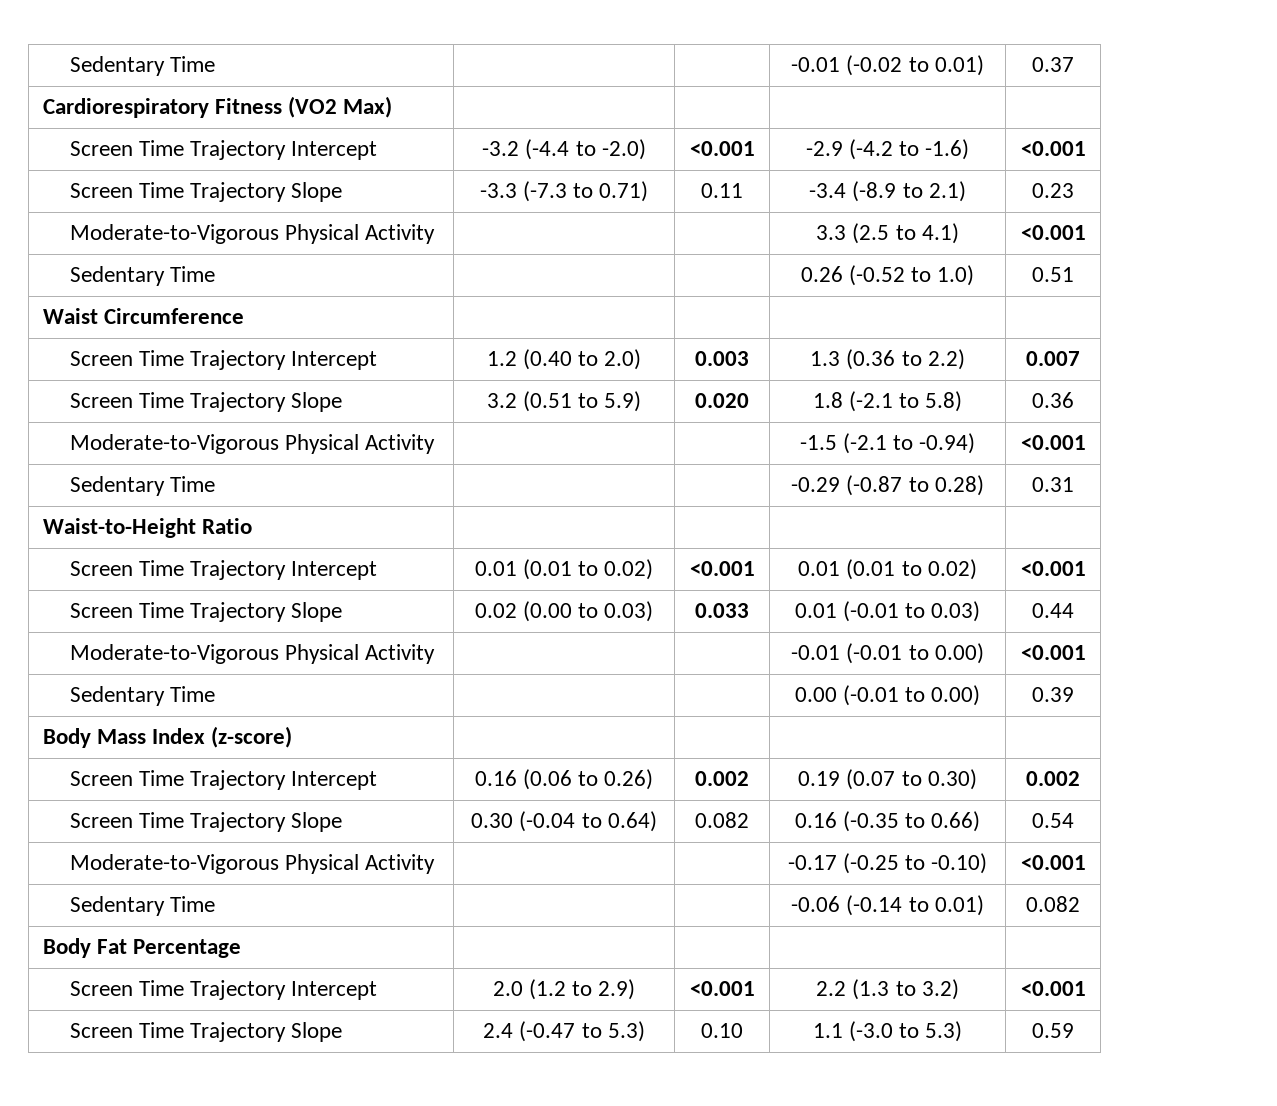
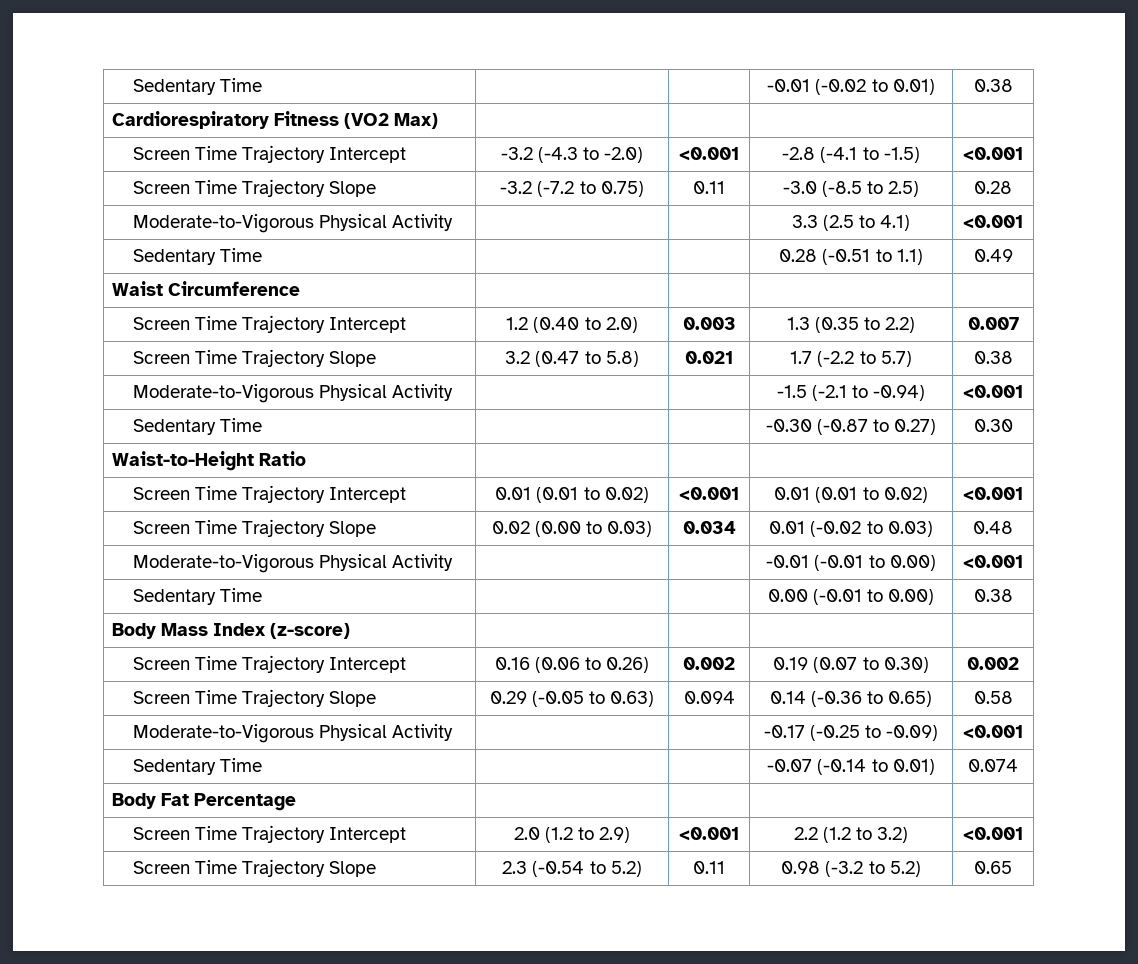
[1032,57,1074,72] 0.37 -> [973,79,1013,92] 0.38
[525,139,570,160] (-4.4 -> [537,147,578,163] (-4.3
[805,139,970,160] [1020,141,1086,156] [69,182,343,202] [479,181,649,202] [701,183,743,198] [809,181,966,202] [1032,183,1074,198] -2.9 (-4.2 to -1.6) | <0.001 // Screen Time Trajectory Slope | -3.3 (-7.3 to 0.71) | 0.11 | -3.4 (-8.9 to 2.1) | 0.23 -> [782,147,920,163] [962,147,1024,161] [132,179,376,197] [500,181,644,197] [693,181,725,194] [782,181,920,197] [974,181,1012,194] -2.8 (-4.1 to -1.5) | <0.001 // Screen Time Trajectory Slope | -3.2 (-7.2 to 0.75) | 0.11 | -3.0 (-8.5 to 2.5) | 0.28
[800,265,975,286] [1032,267,1074,282] 0.26 (-0.52 to 1.0) | 0.51 -> [779,249,923,265] [973,249,1013,262] 0.28 (-0.51 to 1.1) | 0.49
[846,349,896,370] (0.36 -> [814,317,859,333] (0.35
[522,391,642,412] [695,393,749,408] [812,391,963,412] [1032,392,1074,408] (0.51 to 5.9) | 0.020 | 1.8 (-2.1 to 5.8) | 0.36 -> [535,351,639,367] [684,351,734,364] [790,351,912,367] [973,351,1013,364] (0.47 to 5.8) | 0.021 | 1.7 (-2.2 to 5.7) | 0.38
[791,477,841,492] -0.29 -> [765,419,812,432] -0.30
[934,475,984,496] [1032,477,1074,492] 0.28) | 0.31 -> [894,419,937,435] [973,419,1013,432] 0.27) | 0.30
[695,603,749,618] [794,601,981,622] [1032,603,1074,618] 0.033 | 0.01 (-0.01 to 0.03) | 0.44 -> [682,521,736,534] [769,521,933,537] [973,521,1013,534] 0.034 | 0.01 (-0.02 to 0.03) | 0.48
[1032,687,1074,702] 0.39 -> [973,589,1013,602] 0.38
[471,811,657,832] [695,812,749,828] [794,811,981,832] [1032,813,1074,828] 0.30 (-0.04 to 0.64) | 0.082 | 0.16 (-0.35 to 0.66) | 0.54 -> [489,691,655,707] [683,691,735,704] [769,691,933,707] [973,691,1013,704] 0.29 (-0.05 to 0.63) | 0.094 | 0.14 (-0.36 to 0.65) | 0.58
[931,853,988,874] [1020,855,1086,870] [69,896,215,916] [791,896,841,912] -0.10) | <0.001 // Sedentary Time | | | -0.06 -> [886,725,939,741] [962,725,1024,739] [132,758,262,775] [767,759,813,772] -0.09) | <0.001 // Sedentary Time | | | -0.07
[1026,896,1080,912] 0.082 -> [968,759,1018,772] 0.074
[852,979,890,1000] (1.3 -> [822,827,851,843] (1.2
[483,1021,645,1042] [701,1023,743,1038] [812,1021,963,1042] [1032,1023,1074,1038] 2.4 (-0.47 to 5.3) | 0.10 | 1.1 (-3.0 to 5.3) | 0.59 -> [502,861,642,877] [693,861,725,874] [781,861,921,877] [974,861,1012,874] 2.3 (-0.54 to 5.2) | 0.11 | 0.98 (-3.2 to 5.2) | 0.65

